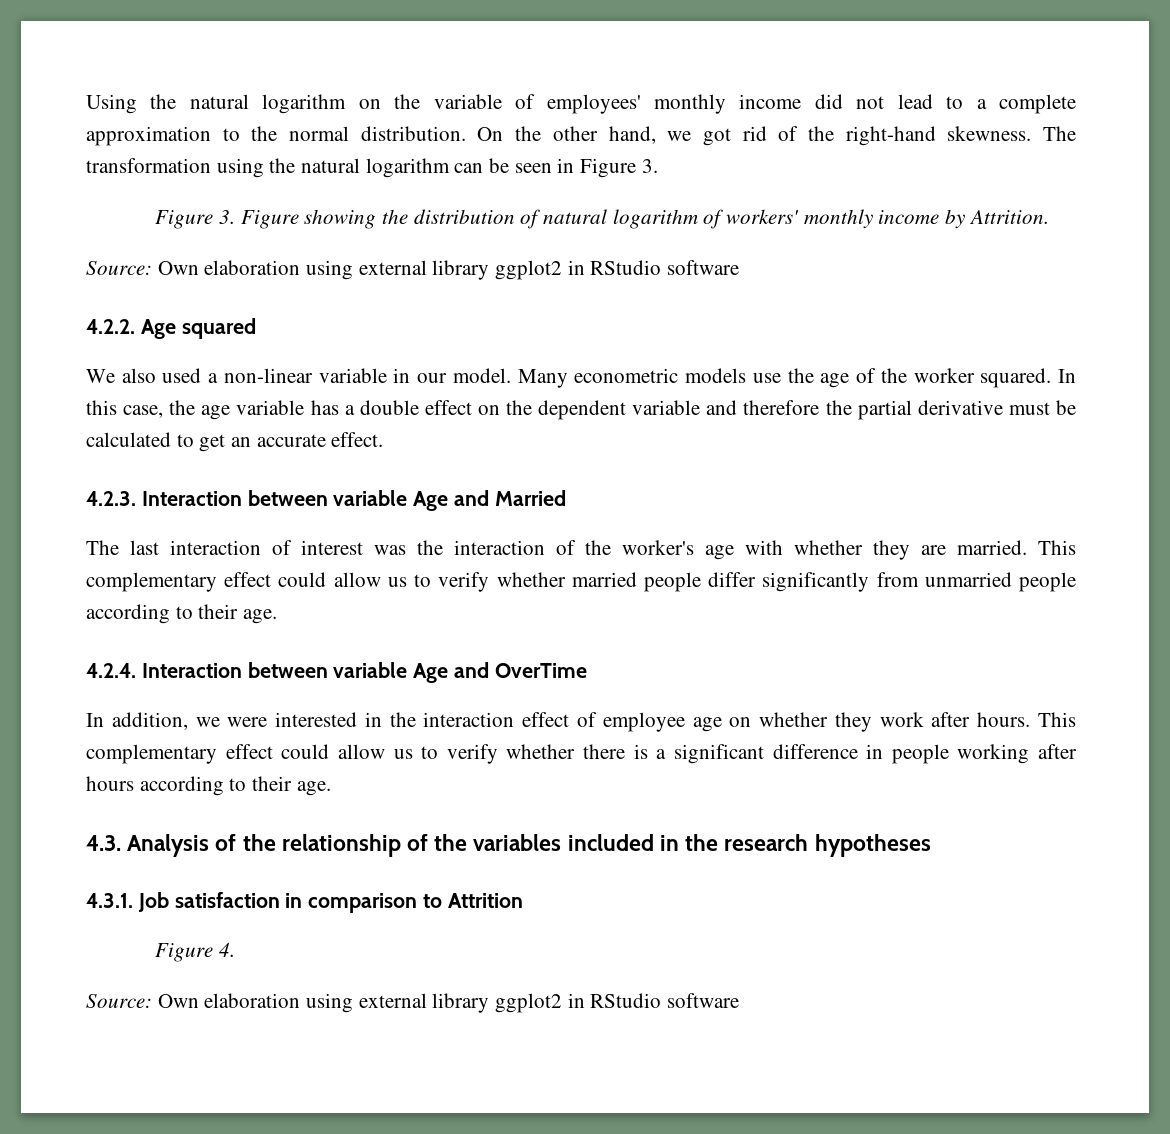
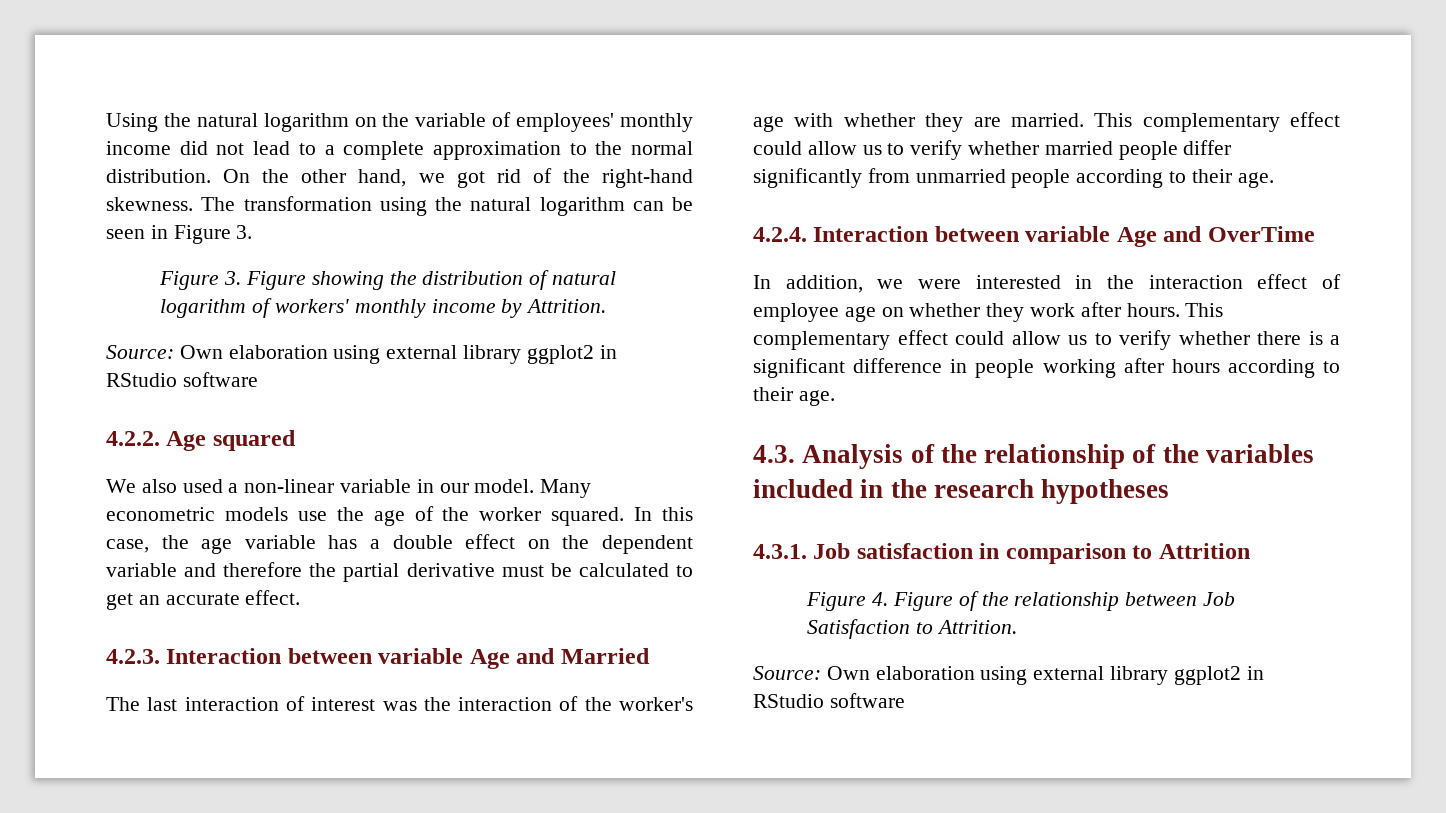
(236, 949) none -> [892,591,1236,611] [807,619,1017,639] Figure of the relationship between Job Satisfaction to Attrition.

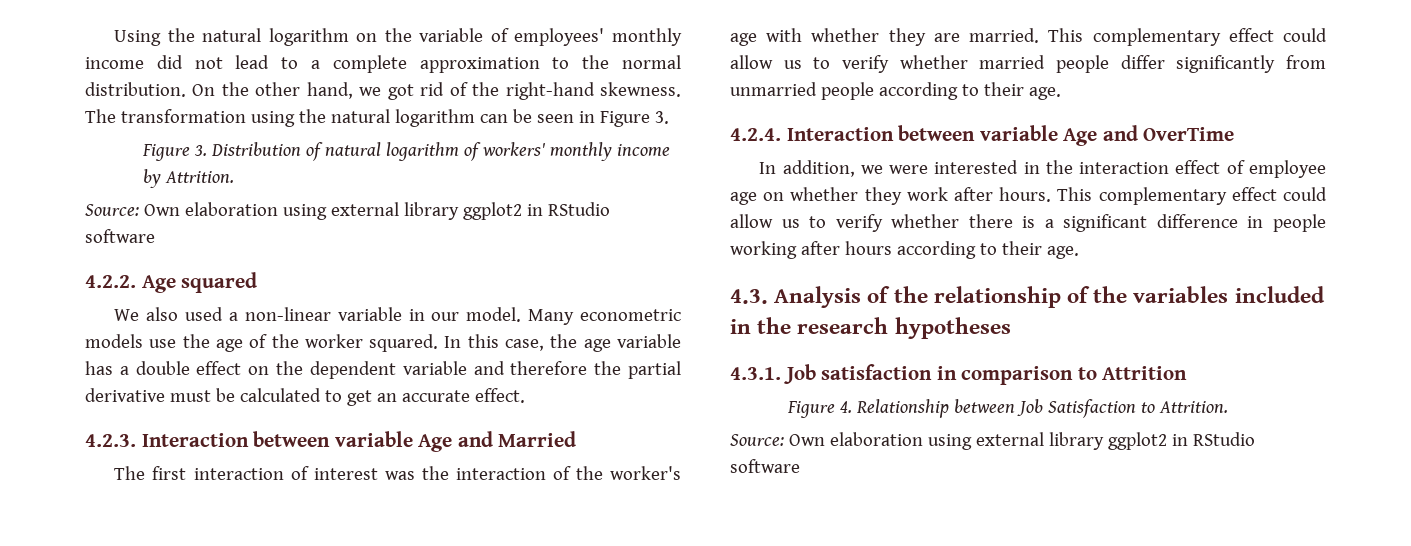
[245,271,524,290] Figure showing the distribution -> [210,142,301,156] Distribution
[147,697,178,711] last -> [152,466,187,480] first
[892,591,1120,611] Figure of the relationship -> [855,399,949,418] Relationship

